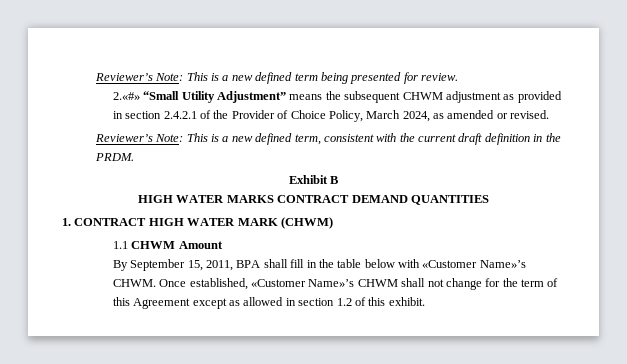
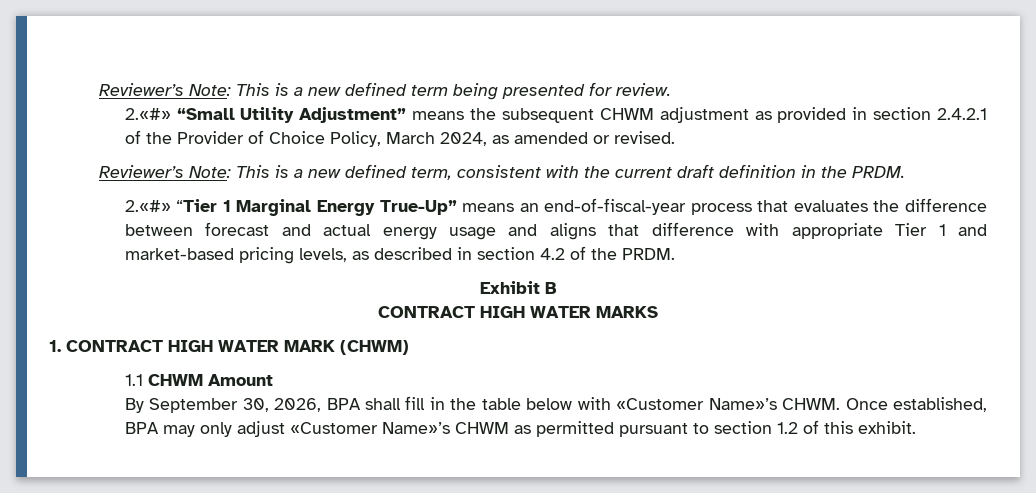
(134, 157) none -> [124,198,987,216] [124,222,987,240] [124,246,675,264] // 2.«#» “Tier 1 Marginal Energy True-Up” means an end-of-fiscal-year process that evaluates the difference between forecast and actual energy usage and aligns that difference with appropriate Tier 1 and market-based pricing levels, as described in section 4.2 of the PRDM.
(339, 180) none -> [378,306,475,318] CONTRACT
[277,195,489,205] CONTRACT DEMAND QUANTITIES -> (658, 312) none
[187,260,234,271] 15, 2011, -> [242,398,322,412] 30, 2026,
[251,278,559,290] [112,297,296,309] «Customer Name»’s CHWM shall not change for the term of this Agreement except as allowed in -> [124,421,709,437] BPA may only adjust «Customer Name»’s CHWM as permitted pursuant to

